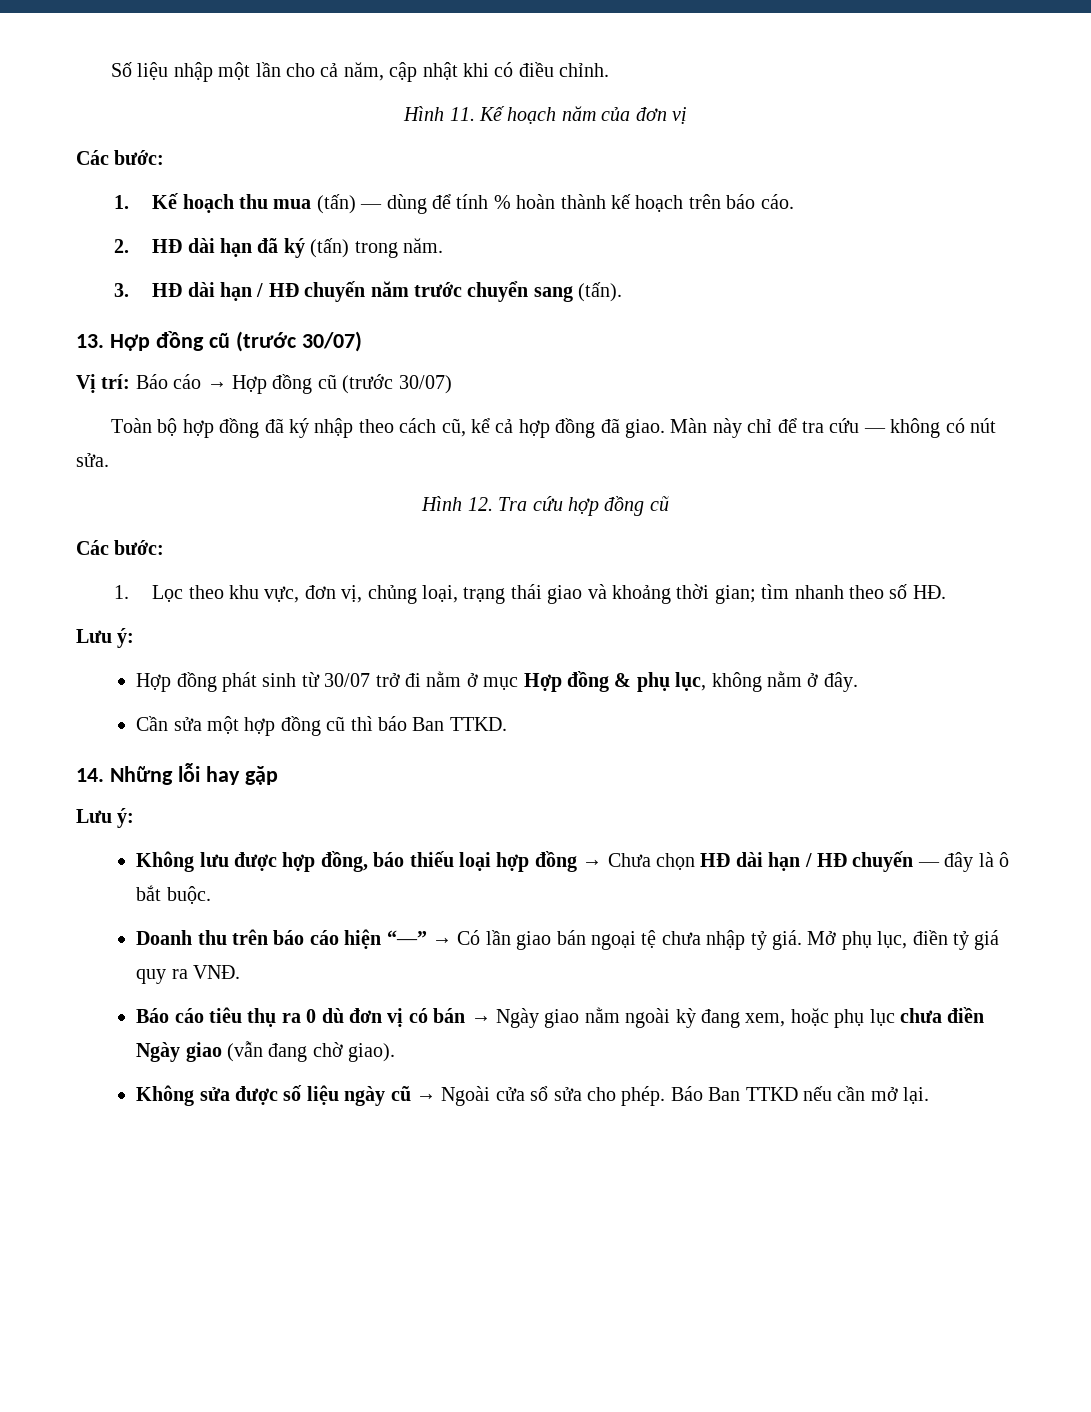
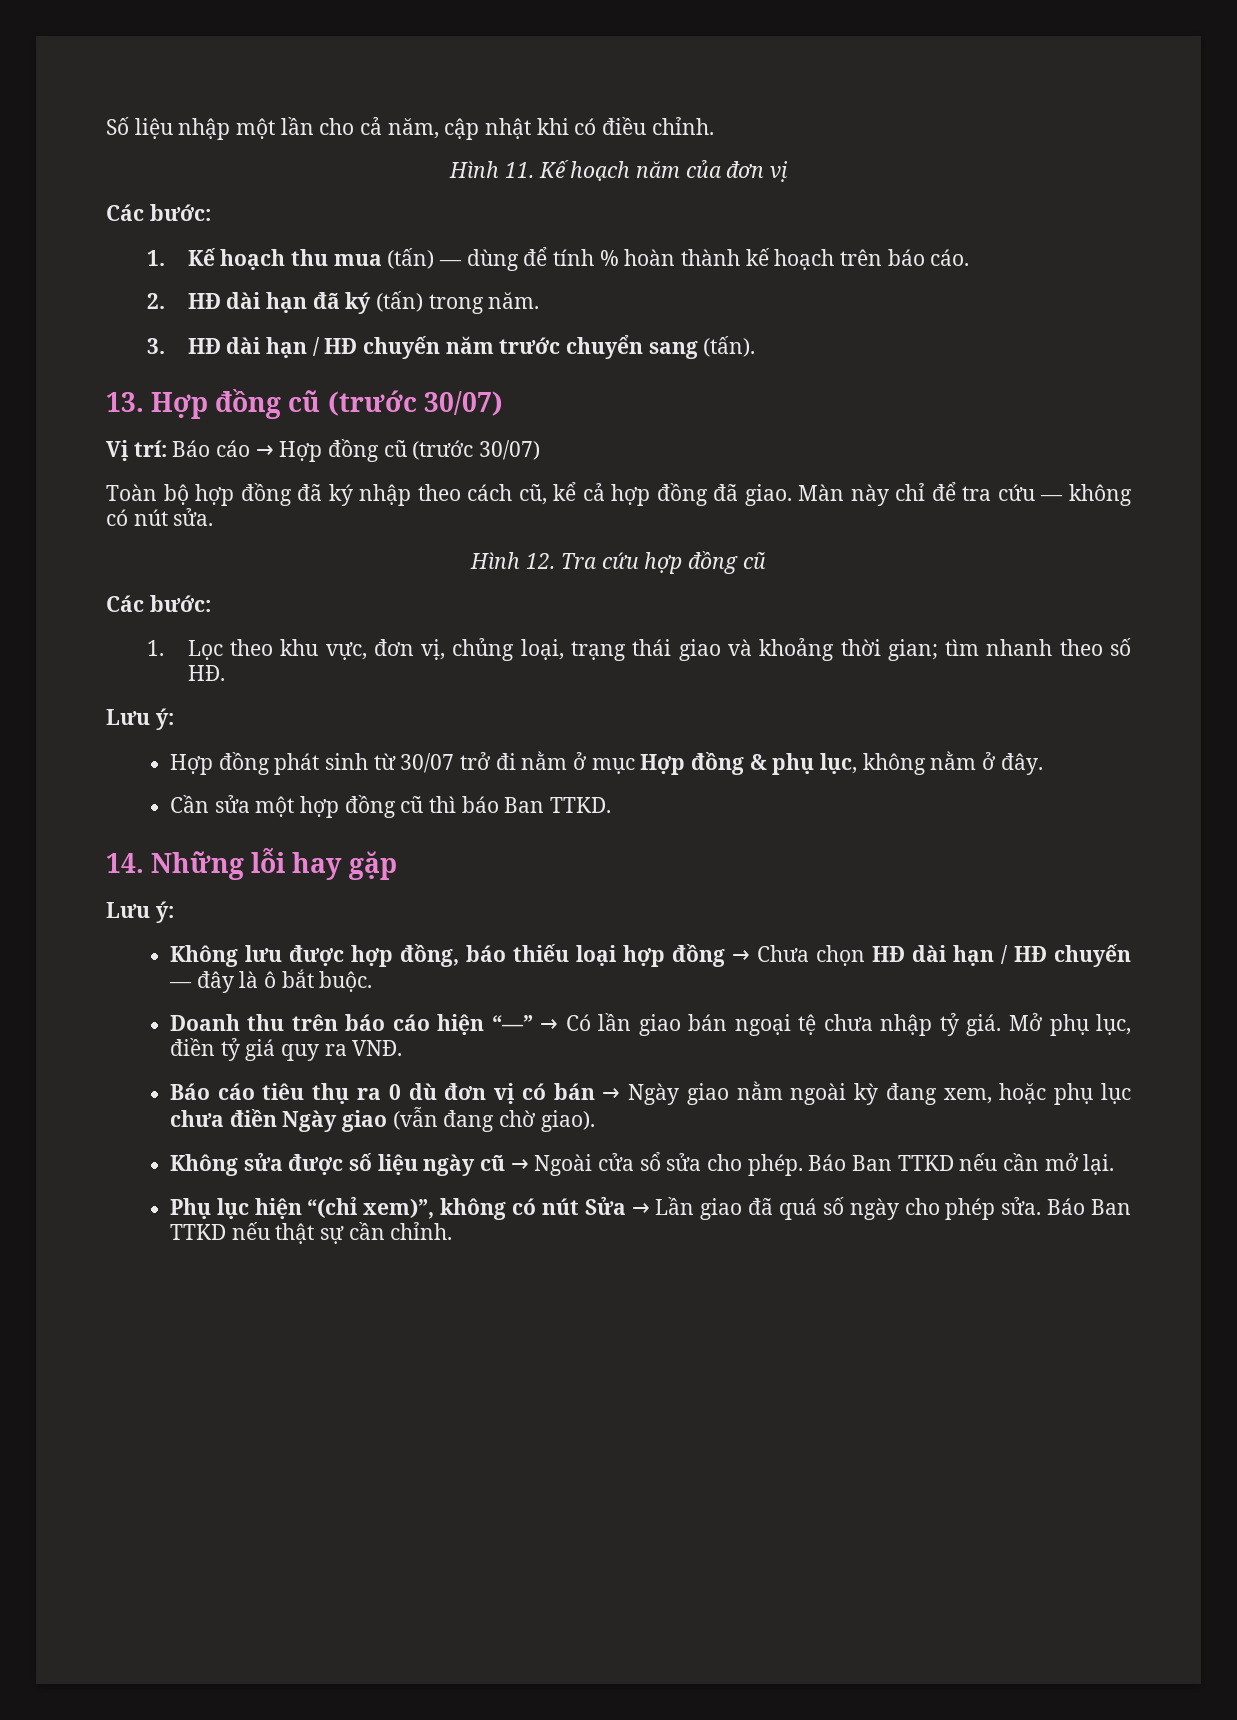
(930, 1095) none -> [169,1196,1132,1220] [169,1222,453,1244] // Phụ lục hiện “(chỉ xem)”, không có nút Sửa → Lần giao đã quá số ngày cho phép sửa. Báo Ban TTKD nếu thật sự cần chỉnh.

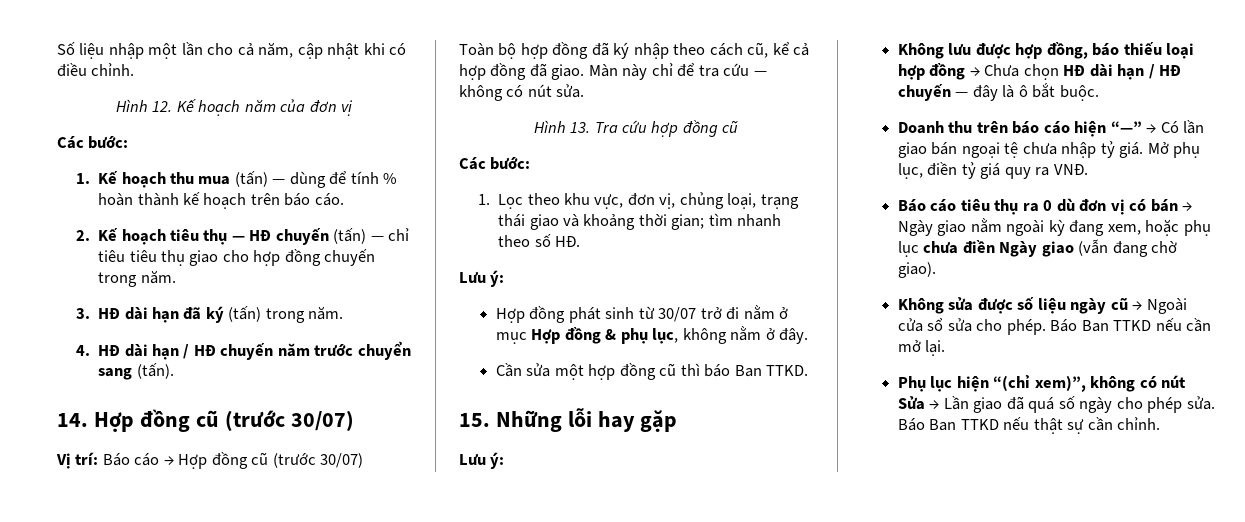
[504,162,534,178] 11. -> [152,101,173,112] 12.
(165, 301) none -> [98,228,410,245] [98,249,376,266] [98,270,176,287] [75,308,90,319] Kế hoạch tiêu thụ — HĐ chuyến (tấn) — chỉ tiêu tiêu thụ giao cho hợp đồng chuyến trong năm. // 3.
[146,338,165,354] 3. -> [75,345,90,356] 4.
[106,392,144,412] 13. -> [57,413,88,427] 14.
[526,553,556,569] 12. -> [570,122,591,133] 13.
[106,853,144,873] 14. -> [459,413,490,427] 15.

